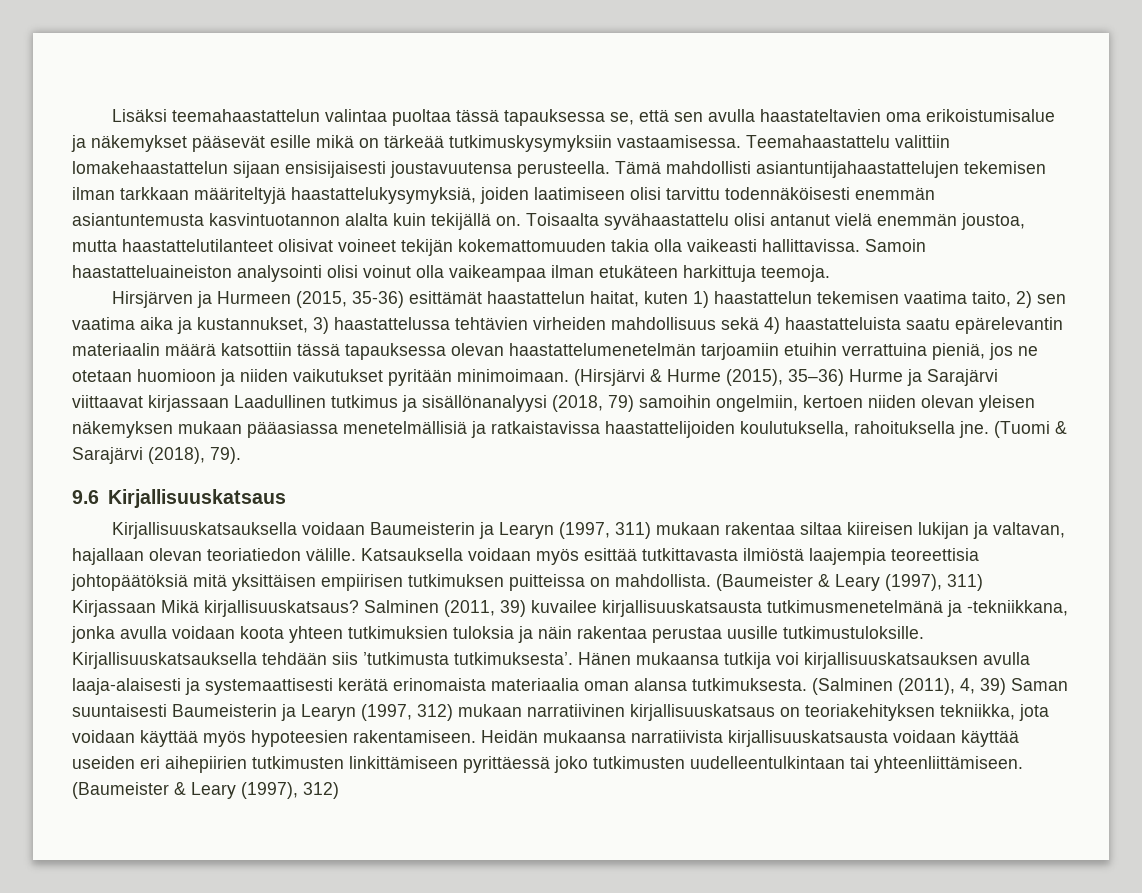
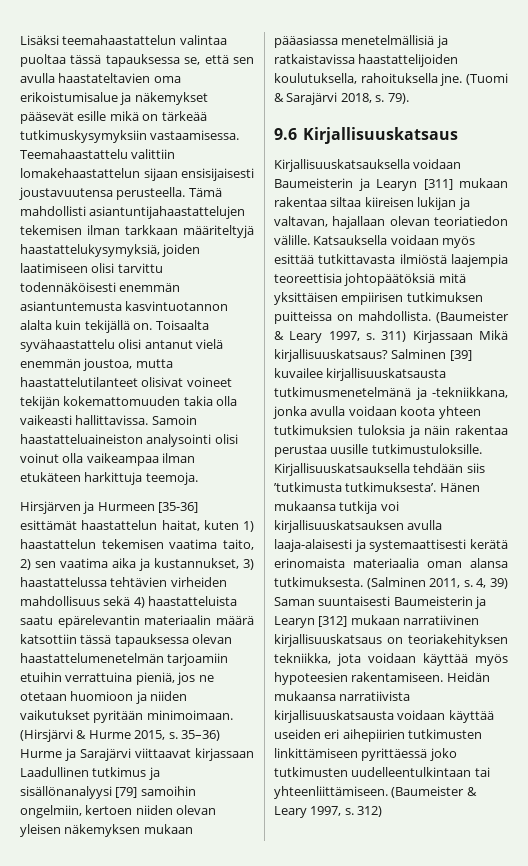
[295,291,404,308] (2015, 35-36) -> [158,502,199,513] [35-36]
[726,369,783,386] (2015), -> [134,730,178,740] 2015, s.
[552,395,634,412] (2018, 79) -> [115,787,138,798] [79]
[148,447,205,464] (2018), -> [340,93,385,103] 2018, s.
[558,522,651,539] (1997, 311) -> [423,179,453,190] [311]
[885,574,942,591] (1997), -> [328,331,375,341] 1997, s.
[444,600,526,617] (2011, 39) -> [449,350,472,361] [39]
[898,678,955,695] (2011), -> [429,578,473,588] 2011, s.
[361,704,453,721] (1997, 312) -> [318,616,348,627] [312]
[241,782,298,799] (1997), -> [310,806,354,816] 1997, s.

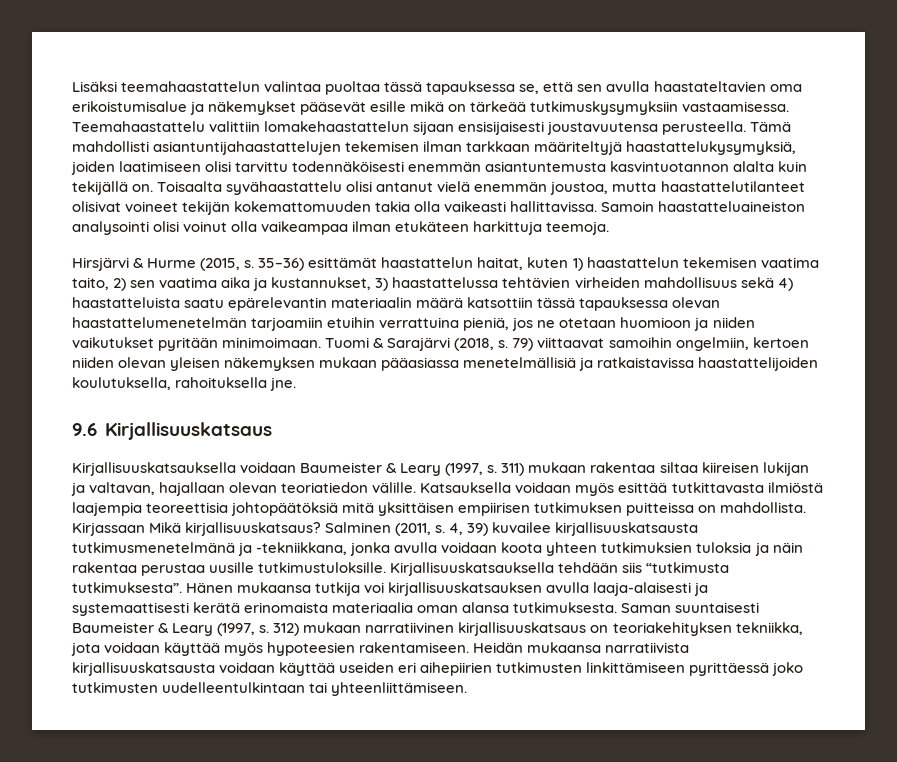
[20,501,199,514] Hirsjärven ja Hurmeen [35-36] -> [72,257,305,271] Hirsjärvi & Hurme (2015, s. 35–36)
[20,729,220,742] [20,748,254,761] [20,767,160,780] [20,786,138,799] (Hirsjärvi & Hurme 2015, s. 35–36) Hurme ja Sarajärvi viittaavat kirjassaan Laadullinen tutkimus ja sisällönanalyysi [79] -> [325,337,605,351] Tuomi & Sarajärvi (2018, s. 79) viittaavat
[466,73,508,85] [274,92,409,105] [274,127,459,144] [274,159,462,172] [274,178,453,191] (Tuomi & Sarajärvi 2018, s. 79). // 9.6 Kirjallisuuskatsaus // Kirjallisuuskatsauksella voidaan Baumeisterin ja Learyn [311] -> [72,422,272,440] [72,462,525,476] // 9.6 Kirjallisuuskatsaus // Kirjallisuuskatsauksella voidaan Baumeister & Leary (1997, s. 311)
[436,311,509,323] [274,330,508,343] [274,349,472,362] (Baumeister & Leary 1997, s. 311) Kirjassaan Mikä kirjallisuuskatsaus? Salminen [39] -> [72,522,489,536] Kirjassaan Mikä kirjallisuuskatsaus? Salminen (2011, s. 4, 39)
[274,482,437,492] ’tutkimusta tutkimuksesta’. -> [646,562,730,573] [72,582,182,593] “tutkimusta tutkimuksesta”.
[366,577,508,589] [274,596,487,609] [274,616,348,628] (Salminen 2011, s. 4, 39) Saman suuntaisesti Baumeisterin ja Learyn [312] -> [621,602,760,613] [72,622,300,636] Saman suuntaisesti Baumeister & Leary (1997, s. 312)
[391,786,477,798] [274,806,383,818] (Baumeister & Leary 1997, s. 312) -> (468, 689) none

